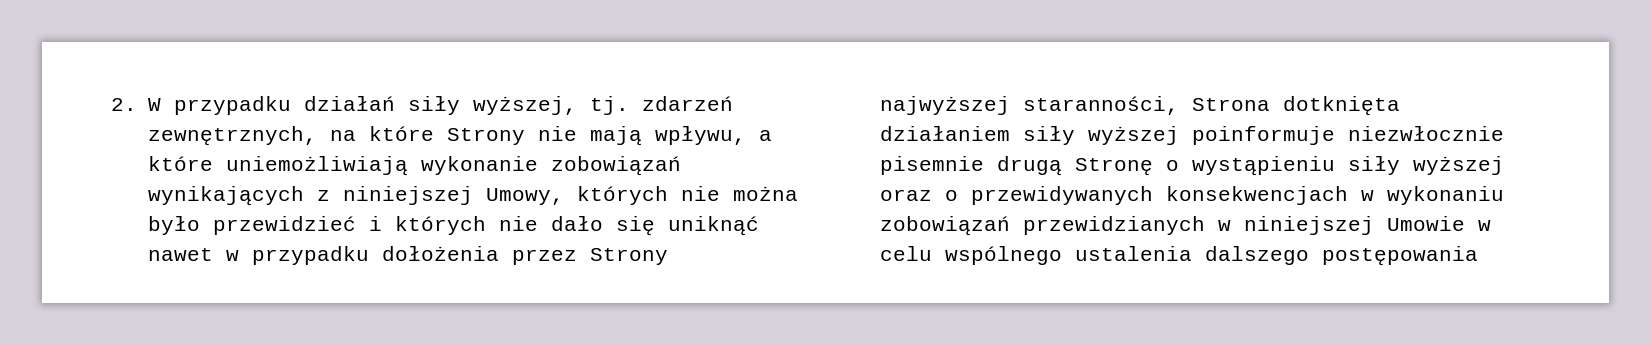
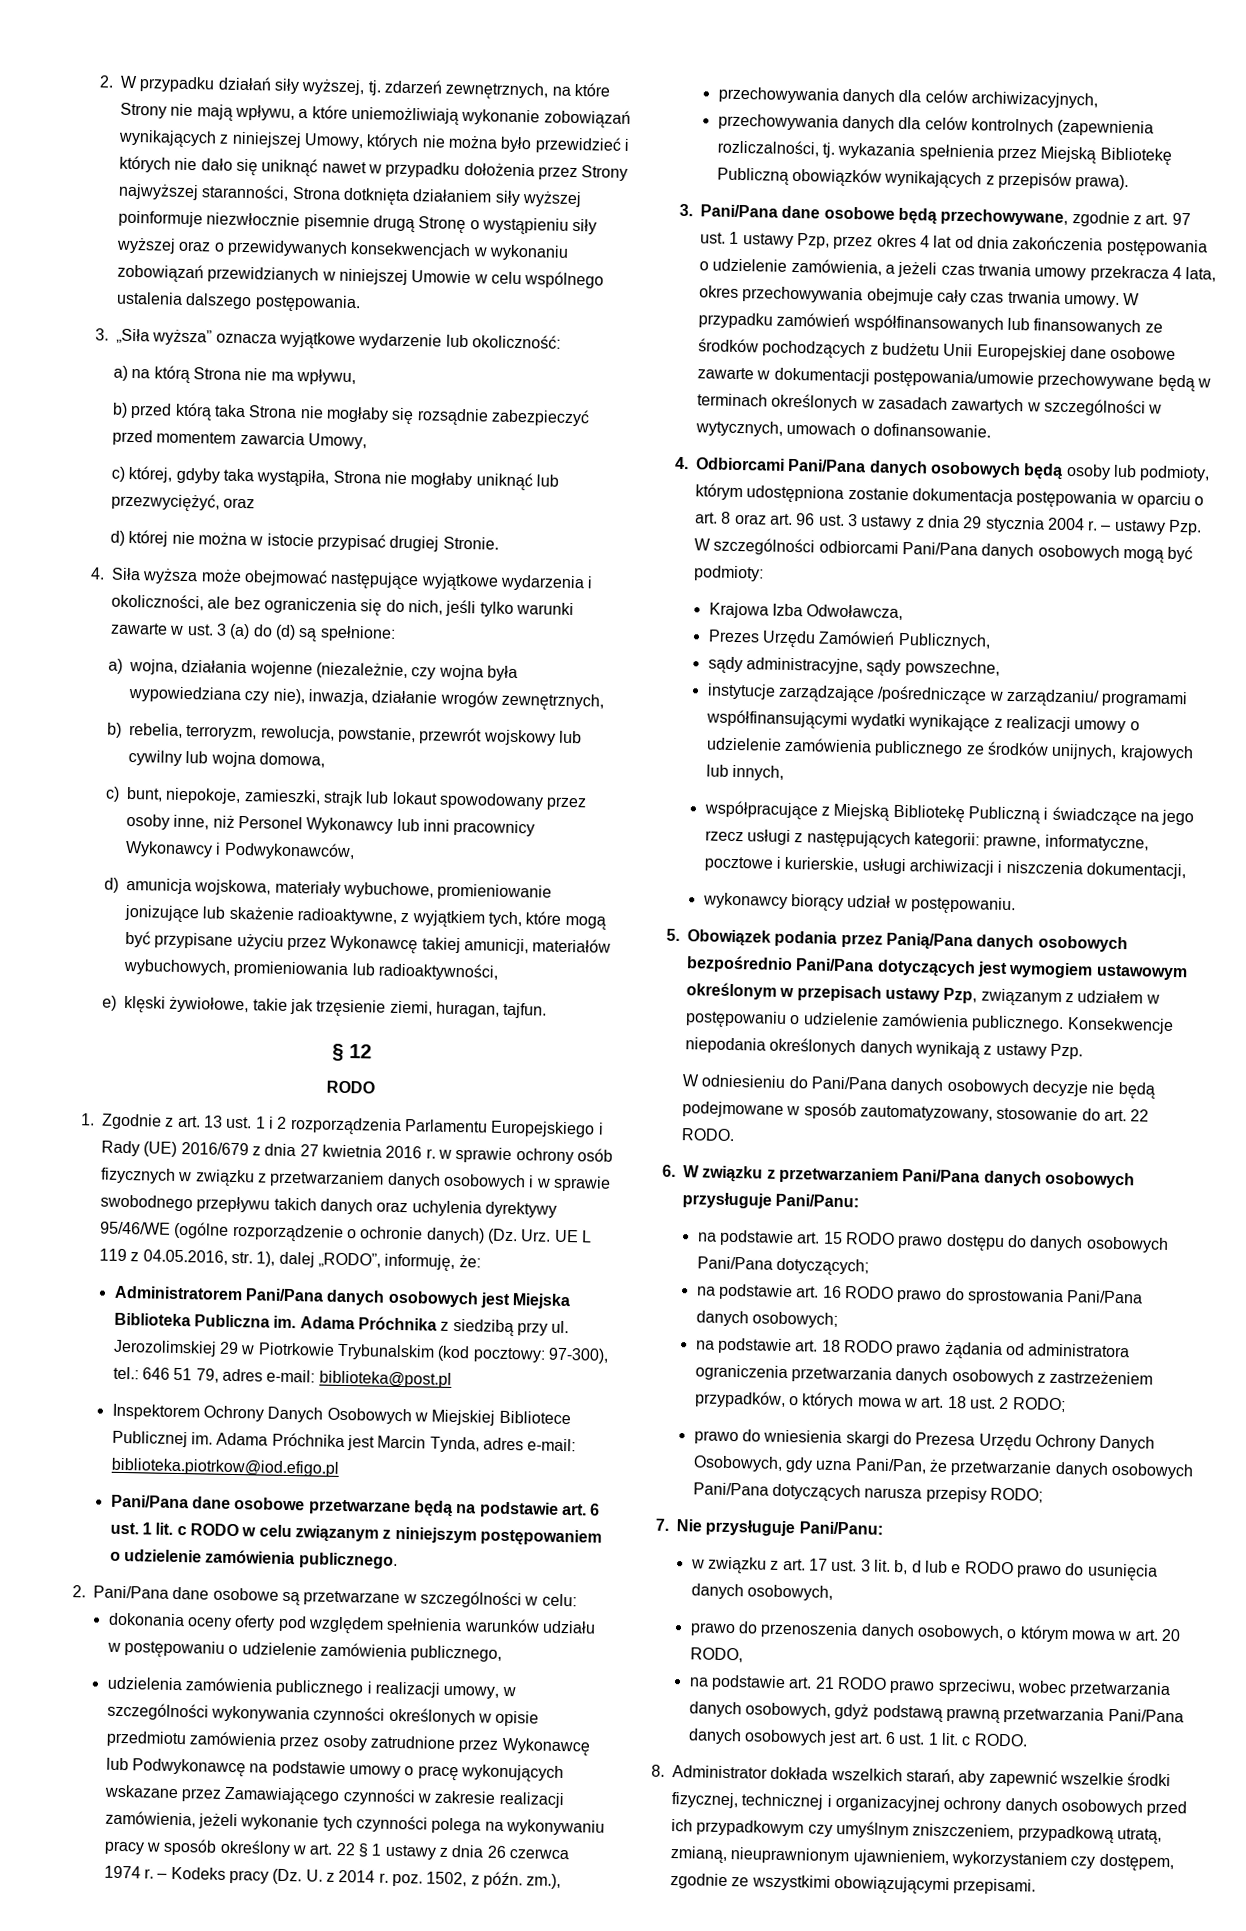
[1321,246,1478,266] postępowania -> [254,294,361,313] [95,328,561,350] [113,365,357,386] [112,402,590,427] [112,429,368,450] [111,465,559,491] [111,492,256,512] [110,529,499,552] [90,567,594,592] [111,593,574,617] [110,622,396,642] [108,658,519,682] [128,685,605,711] [107,722,583,746] [128,749,326,768] [105,786,588,811] [126,813,536,837] [125,840,355,861] [104,877,553,901] [124,904,606,930] [125,930,612,955] [123,958,499,981] [102,995,548,1019] [331,1043,372,1061] [326,1080,375,1094] [81,1113,604,1138] [101,1140,613,1165] [100,1167,611,1192] [100,1194,557,1218] [100,1221,592,1245] [99,1248,481,1272] [113,1285,572,1310] [113,1312,570,1337] [112,1339,609,1364] [112,1366,452,1388] [111,1403,571,1426] [111,1430,577,1453] [110,1457,339,1477] [110,1494,601,1518] [109,1522,602,1547] [109,1549,398,1569] [72,1585,577,1609] [107,1612,596,1635] [106,1640,503,1662] [106,1676,516,1699] [106,1702,540,1727] [105,1730,590,1756] [105,1757,564,1783] [103,1784,564,1809] [104,1810,605,1836] [103,1838,569,1860] [103,1865,562,1890] [717,86,1098,109] [717,113,1155,137] [716,139,1172,165] [716,167,1130,191] [679,203,1191,228] [700,231,1208,257] [699,258,1217,282] [699,285,1141,308] [698,312,1163,336] [698,338,1177,361] [697,367,1211,392] [697,393,1163,417] [695,420,991,438] [675,456,1211,482] [695,483,1205,509] [695,511,1203,536] [694,537,1194,563] [694,565,764,582] [708,602,904,621] [707,629,991,650] [707,656,1000,677] [706,683,1189,708] [705,709,1140,734] [705,737,1194,762] [705,764,785,781] [703,800,1195,826] [704,829,1149,852] [703,856,1186,880] [702,892,1016,915] [666,928,1128,953] [686,955,1188,981] [686,982,1160,1006] [685,1010,1174,1034] [685,1037,1083,1060] [682,1074,1155,1099] [682,1101,1150,1122] [681,1128,736,1142] [662,1164,1135,1189] [682,1192,860,1209] [697,1229,1169,1253] [696,1256,870,1276] [696,1283,1144,1306] [695,1310,839,1328] [695,1337,1131,1359] [694,1364,1154,1386] [694,1390,1066,1413] [693,1429,1156,1452] [692,1455,1194,1480] [692,1482,1043,1503] [655,1518,883,1537] [690,1556,1158,1581] [690,1583,834,1601] [689,1621,1181,1643] [689,1647,743,1663] [688,1674,1172,1699] [688,1701,1184,1724] [687,1728,1028,1747] [651,1764,1172,1788] [671,1792,1188,1817] [671,1819,1162,1844] [670,1846,1174,1872] [670,1873,1037,1895] postępowania. // 3. „Siła wyższa” oznacza wyjątkowe wydarzenie lub okoliczność: // a) na którą Strona nie ma wpływu, // b) przed którą taka Strona nie mogłaby się rozsądnie zabezpieczyć przed momentem zawarcia Umowy, // c) której, gdyby taka wystąpiła, Strona nie mogłaby uniknąć lub przezwyciężyć, oraz // d) której nie można w istocie przypisać drugiej Stronie. // 4. Siła wyższa może obejmować następujące wyjątkowe wydarzenia i okoliczności, ale bez ograniczenia się do nich, jeśli tylko warunki zawarte w ust. 3 (a) do (d) są spełnione: // a) wojna, działania wojenne (niezależnie, czy wojna była wypowiedziana czy nie), inwazja, działanie wrogów zewnętrznych, // b) rebelia, terroryzm, rewolucja, powstanie, przewrót wojskowy lub cywilny lub wojna domowa, // c) bunt, niepokoje, zamieszki, strajk lub lokaut spowodowany przez osoby inne, niż Personel Wykonawcy lub inni pracownicy Wykonawcy i Podwykonawców, // d) amunicja wojskowa, materiały wybuchowe, promieniowanie jonizujące lub skażenie radioaktywne, z wyjątkiem tych, które mogą być przypisane użyciu przez Wykonawcę takiej amunicji, materiałów wybuchowych, promieniowania lub radioaktywności, // e) klęski żywiołowe, takie jak trzęsienie ziemi, huragan, tajfun. // § 12 // RODO // 1. Zgodnie z art. 13 ust. 1 i 2 rozporządzenia Parlamentu Europejskiego i Rady (UE) 2016/679 z dnia 27 kwietnia 2016 r. w sprawie ochrony osób fizycznych w związku z przetwarzaniem danych osobowych i w sprawie swobodnego przepływu takich danych oraz uchylenia dyrektywy 95/46/WE (ogólne rozporządzenie o ochronie danych) (Dz. Urz. UE L 119 z 04.05.2016, str. 1), dalej „RODO”, informuję, że: // Administratorem Pani/Pana danych osobowych jest Miejska Biblioteka Publiczna im. Adama Próchnika z siedzibą przy ul. Jerozolimskiej 29 w Piotrkowie Trybunalskim (kod pocztowy: 97-300), tel.: 646 51 79, adres e-mail: biblioteka@post.pl // Inspektorem Ochrony Danych Osobowych w Miejskiej Bibliotece Publicznej im. Adama Próchnika jest Marcin Tynda, adres e-mail: biblioteka.piotrkow@iod.efigo.pl // Pani/Pana dane osobowe przetwarzane będą na podstawie art. 6 ust. 1 lit. c RODO w celu związanym z niniejszym postępowaniem o udzielenie zamówienia publicznego. // 2. Pani/Pana dane osobowe są przetwarzane w szczególności w celu: // dokonania oceny oferty pod względem spełnienia warunków udziału w postępowaniu o udzielenie zamówienia publicznego, // udzielenia zamówienia publicznego i realizacji umowy, w szczególności wykonywania czynności określonych w opisie przedmiotu zamówienia przez osoby zatrudnione przez Wykonawcę lub Podwykonawcę na podstawie umowy o pracę wykonujących wskazane przez Zamawiającego czynności w zakresie realizacji zamówienia, jeżeli wykonanie tych czynności polega na wykonywaniu pracy w sposób określony w art. 22 § 1 ustawy z dnia 26 czerwca 1974 r. – Kodeks pracy (Dz. U. z 2014 r. poz. 1502, z późn. zm.), // przechowywania danych dla celów archiwizacyjnych, // przechowywania danych dla celów kontrolnych (zapewnienia rozliczalności, tj. wykazania spełnienia przez Miejską Bibliotekę Publiczną obowiązków wynikających z przepisów prawa). // 3. Pani/Pana dane osobowe będą przechowywane, zgodnie z art. 97 ust. 1 ustawy Pzp, przez okres 4 lat od dnia zakończenia postępowania o udzielenie zamówienia, a jeżeli czas trwania umowy przekracza 4 lata, okres przechowywania obejmuje cały czas trwania umowy. W przypadku zamówień współfinansowanych lub finansowanych ze środków pochodzących z budżetu Unii Europejskiej dane osobowe zawarte w dokumentacji postępowania/umowie przechowywane będą w terminach określonych w zasadach zawartych w szczególności w wytycznych, umowach o dofinansowanie. // 4. Odbiorcami Pani/Pana danych osobowych będą osoby lub podmioty, którym udostępniona zostanie dokumentacja postępowania w oparciu o art. 8 oraz art. 96 ust. 3 ustawy z dnia 29 stycznia 2004 r. – ustawy Pzp. W szczególności odbiorcami Pani/Pana danych osobowych mogą być podmioty: // Krajowa Izba Odwoławcza, // Prezes Urzędu Zamówień Publicznych, // sądy administracyjne, sądy powszechne, // instytucje zarządzające /pośredniczące w zarządzaniu/ programami współfinansującymi wydatki wynikające z realizacji umowy o udzielenie zamówienia publicznego ze środków unijnych, krajowych lub innych, // współpracujące z Miejską Bibliotekę Publiczną i świadczące na jego rzecz usługi z następujących kategorii: prawne, informatyczne, pocztowe i kurierskie, usługi archiwizacji i niszczenia dokumentacji, // wykonawcy biorący udział w postępowaniu. // 5. Obowiązek podania przez Panią/Pana danych osobowych bezpośrednio Pani/Pana dotyczących jest wymogiem ustawowym określonym w przepisach ustawy Pzp, związanym z udziałem w postępowaniu o udzielenie zamówienia publicznego. Konsekwencje niepodania określonych danych wynikają z ustawy Pzp. // W odniesieniu do Pani/Pana danych osobowych decyzje nie będą podejmowane w sposób zautomatyzowany, stosowanie do art. 22 RODO. // 6. W związku z przetwarzaniem Pani/Pana danych osobowych przysługuje Pani/Panu: // na podstawie art. 15 RODO prawo dostępu do danych osobowych Pani/Pana dotyczących; // na podstawie art. 16 RODO prawo do sprostowania Pani/Pana danych osobowych; // na podstawie art. 18 RODO prawo żądania od administratora ograniczenia przetwarzania danych osobowych z zastrzeżeniem przypadków, o których mowa w art. 18 ust. 2 RODO; // prawo do wniesienia skargi do Prezesa Urzędu Ochrony Danych Osobowych, gdy uzna Pani/Pan, że przetwarzanie danych osobowych Pani/Pana dotyczących narusza przepisy RODO; // 7. Nie przysługuje Pani/Panu: // w związku z art. 17 ust. 3 lit. b, d lub e RODO prawo do usunięcia danych osobowych, // prawo do przenoszenia danych osobowych, o którym mowa w art. 20 RODO, // na podstawie art. 21 RODO prawo sprzeciwu, wobec przetwarzania danych osobowych, gdyż podstawą prawną przetwarzania Pani/Pana danych osobowych jest art. 6 ust. 1 lit. c RODO. // 8. Administrator dokłada wszelkich starań, aby zapewnić wszelkie środki fizycznej, technicznej i organizacyjnej ochrony danych osobowych przed ich przypadkowym czy umyślnym zniszczeniem, przypadkową utratą, zmianą, nieuprawnionym ujawnieniem, wykorzystaniem czy dostępem, zgodnie ze wszystkimi obowiązującymi przepisami.

